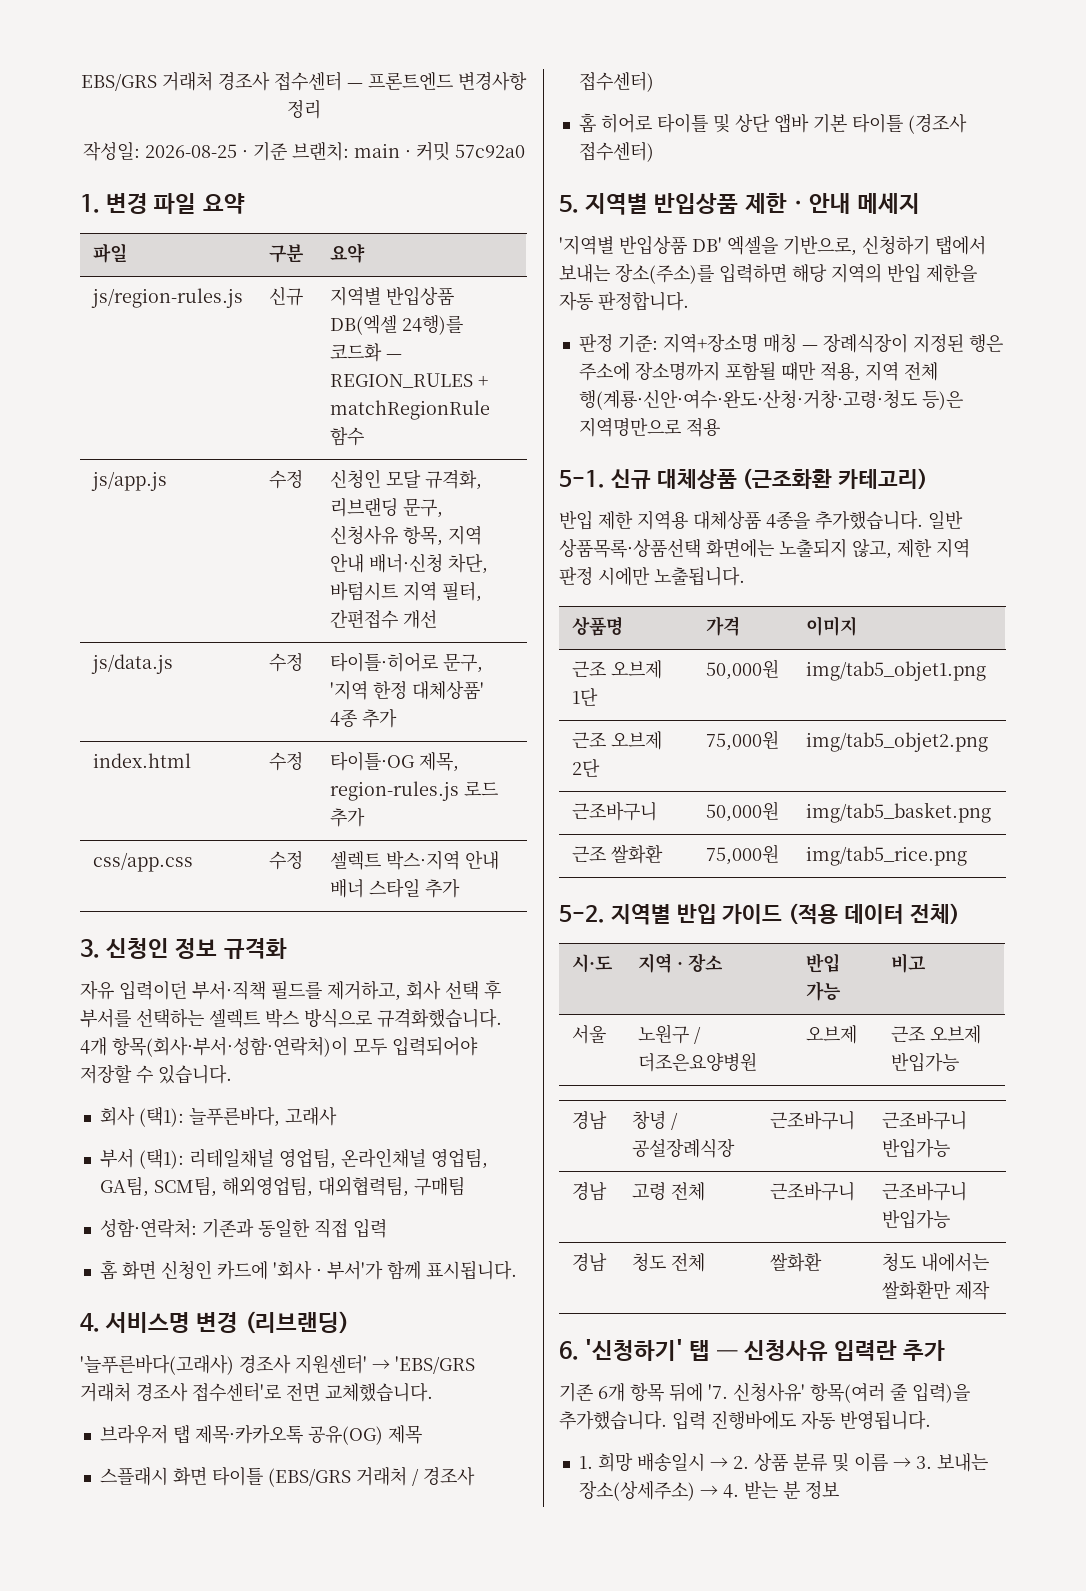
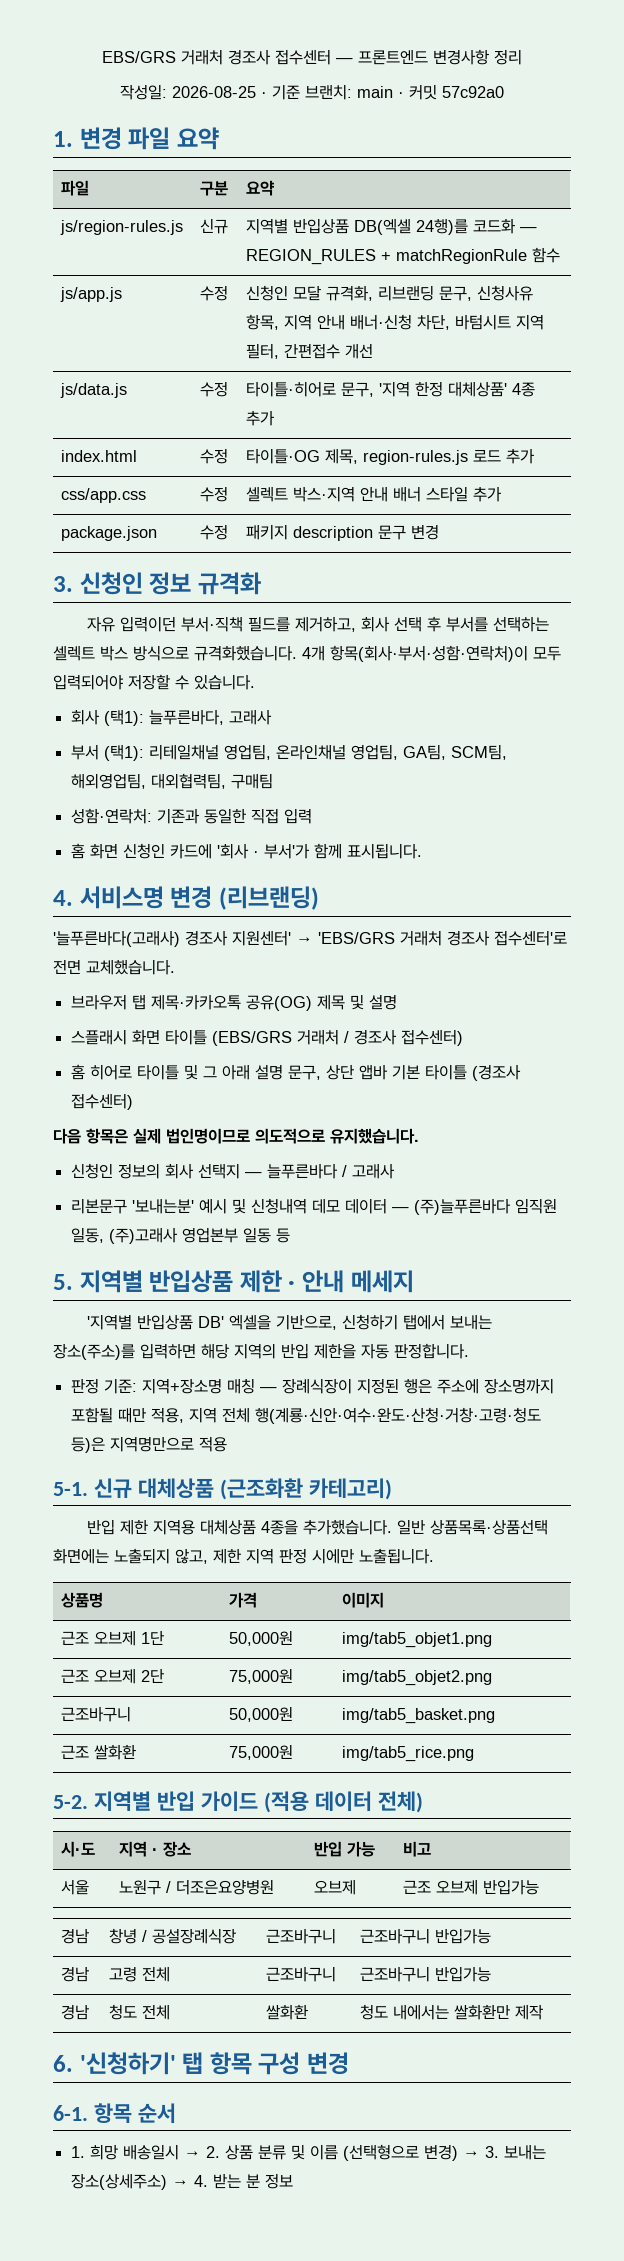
(460, 888) none -> [61,526,158,541] [200,524,229,540] [246,524,440,541] // package.json | 수정 | 패키지 description 문구 변경
(422, 1434) none -> [350,994,398,1010] 및 설명
(730, 123) none -> [203,1064,322,1080] 그 아래 설명 문구,
(654, 151) none -> [53,1128,419,1144] [71,1163,396,1179] [71,1198,558,1215] [71,1227,291,1244] // 다음 항목은 실제 법인명이므로 의도적으로 유지했습니다. // 신청인 정보의 회사 선택지 — 늘푸른바다 / 고래사 // 리본문구 '보내는분' 예시 및 신청내역 데모 데이터 — (주)늘푸른바다 임직원 일동, (주)고래사 영업본부 일동 등
[716,1340,946,1361] [559,1382,970,1403] [559,1410,931,1430] — 신청사유 입력란 추가 // 기존 6개 항목 뒤에 '7. 신청사유' 항목(여러 줄 입력)을 추가했습니다. 입력 진행바에도 자동 반영됩니다. -> [209,2052,350,2075] [53,2103,176,2124] 항목 구성 변경 // 6-1. 항목 순서
(888, 1462) none -> [343,2144,459,2161] (선택형으로 변경)

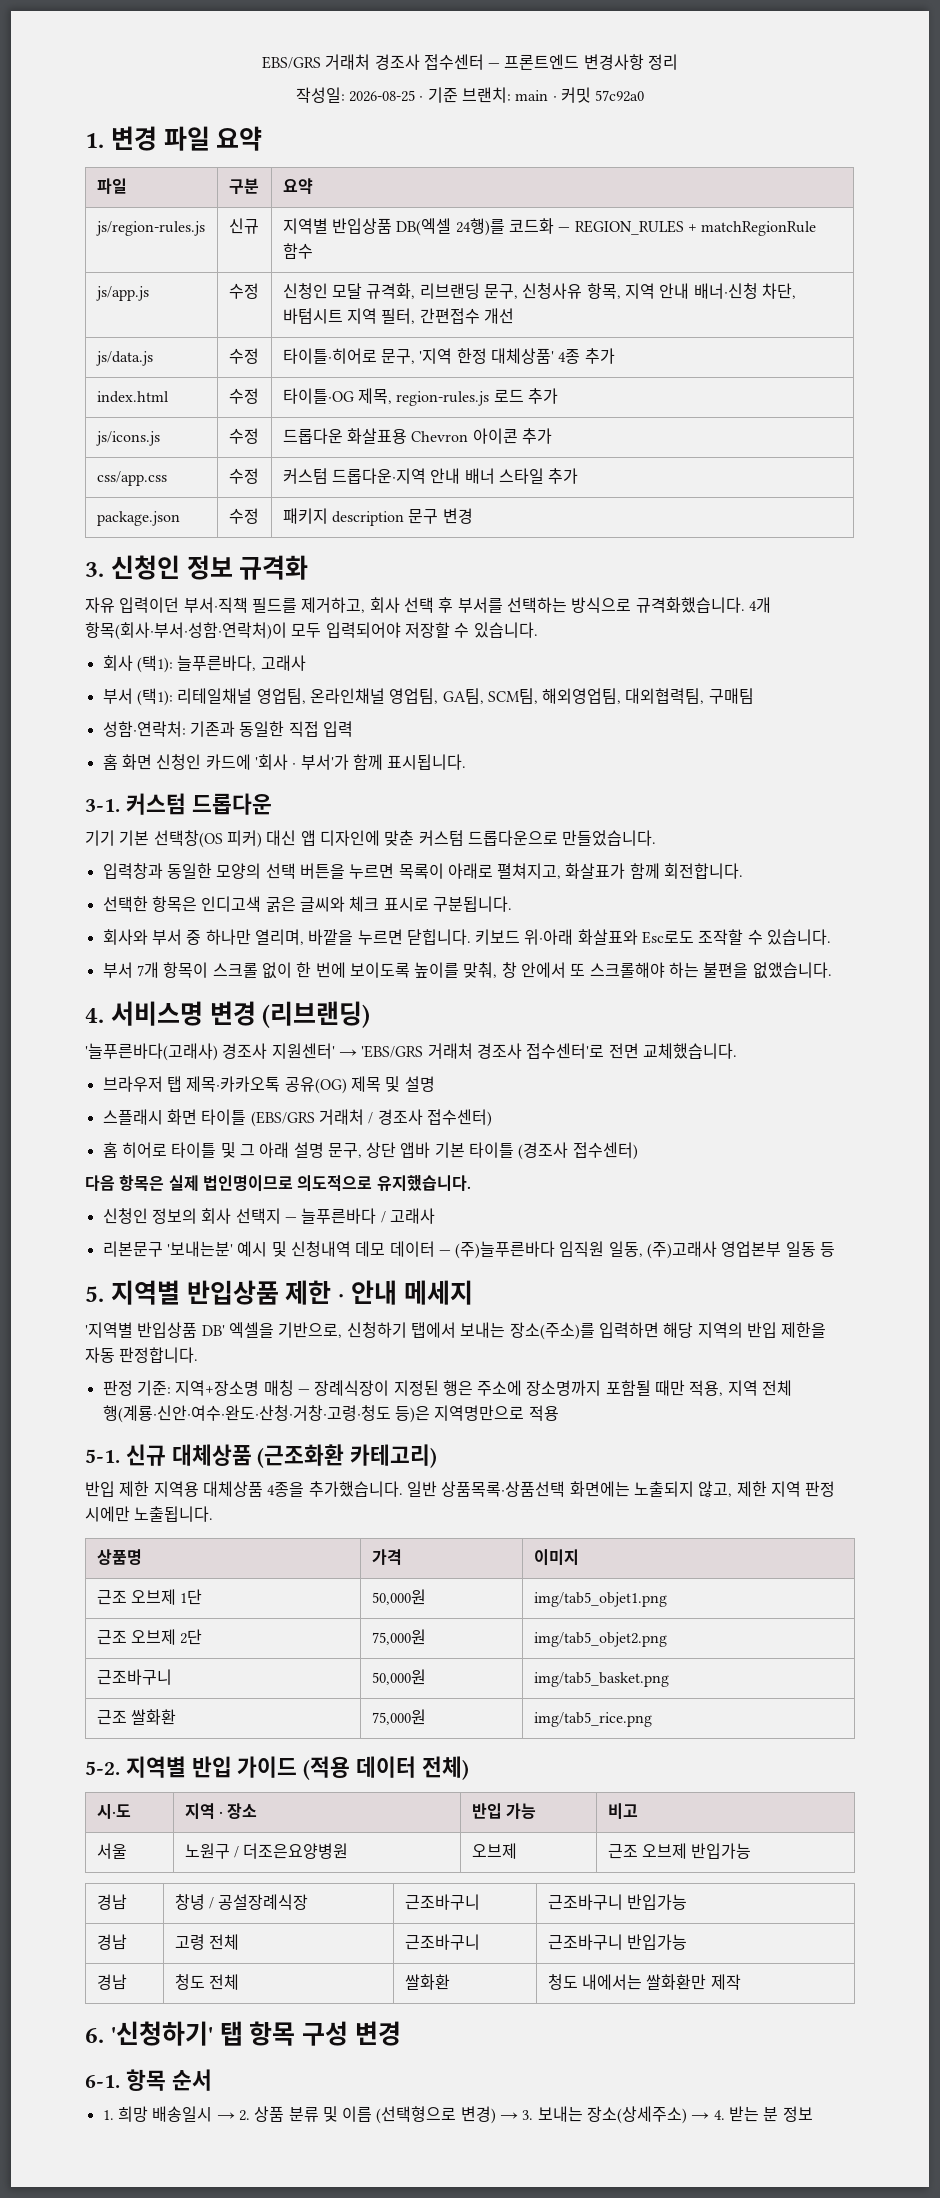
(535, 456) none -> [95,431,160,446] [228,428,259,444] [282,428,552,444] // js/icons.js | 수정 | 드롭다운 화살표용 Chevron 아이콘 추가
[246,486,356,502] 셀렉트 박스·지역 -> [282,468,426,484] 커스텀 드롭다운·지역
[53,645,128,661] 셀렉트 박스 -> (567, 605) none
(423, 851) none -> [85,793,272,815] [85,830,657,848] [102,863,744,879] [102,896,512,913] [102,929,832,945] [102,962,832,979] // 3-1. 커스텀 드롭다운 // 기기 기본 선택창(OS 피커) 대신 앱 디자인에 맞춘 커스텀 드롭다운으로 만들었습니다. // 입력창과 동일한 모양의 선택 버튼을 누르면 목록이 아래로 펼쳐지고, 화살표가 함께 회전합니다. // 선택한 항목은 인디고색 굵은 글씨와 체크 표시로 구분됩니다. // 회사와 부서 중 하나만 열리며, 바깥을 누르면 닫힙니다. 키보드 위·아래 화살표와 Esc로도 조작할 수 있습니다. // 부서 7개 항목이 스크롤 없이 한 번에 보이도록 높이를 맞춰, 창 안에서 또 스크롤해야 하는 불편을 없앴습니다.

